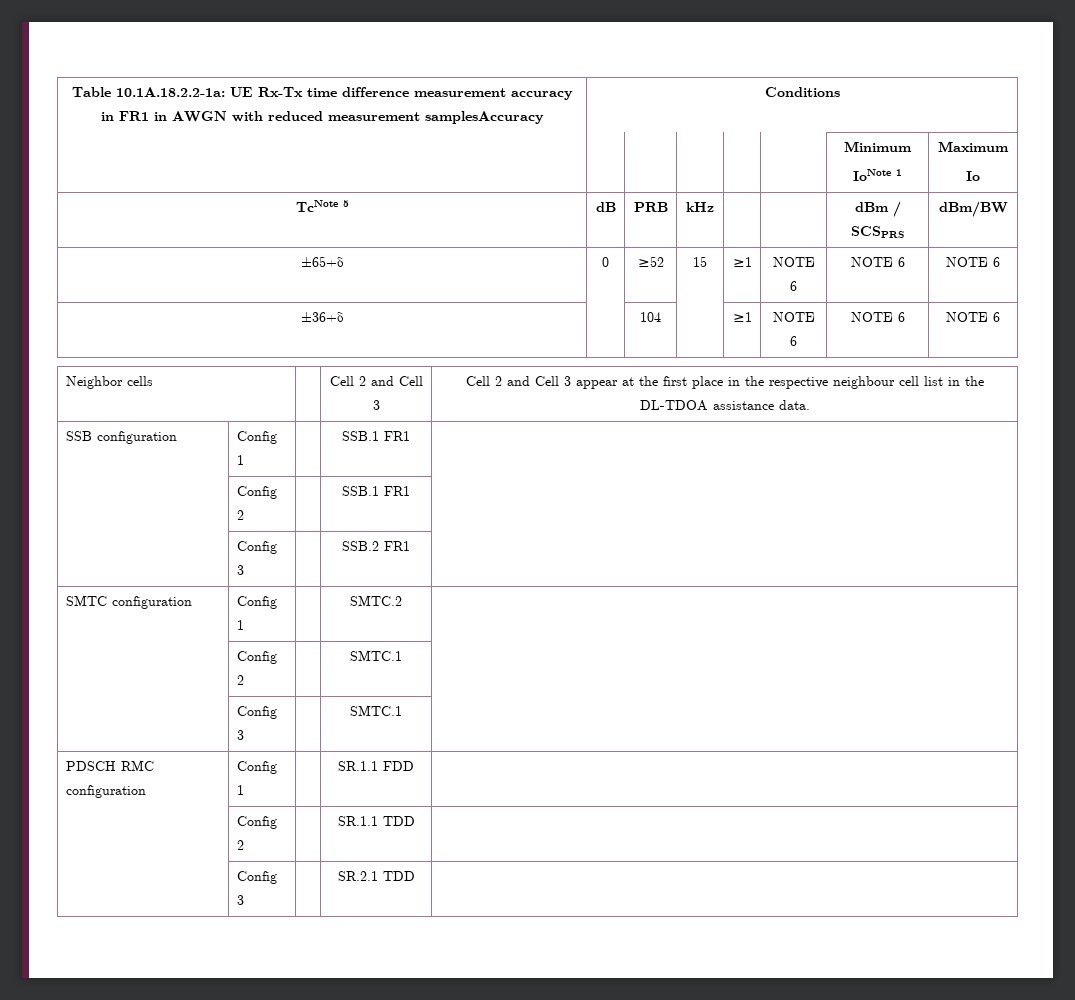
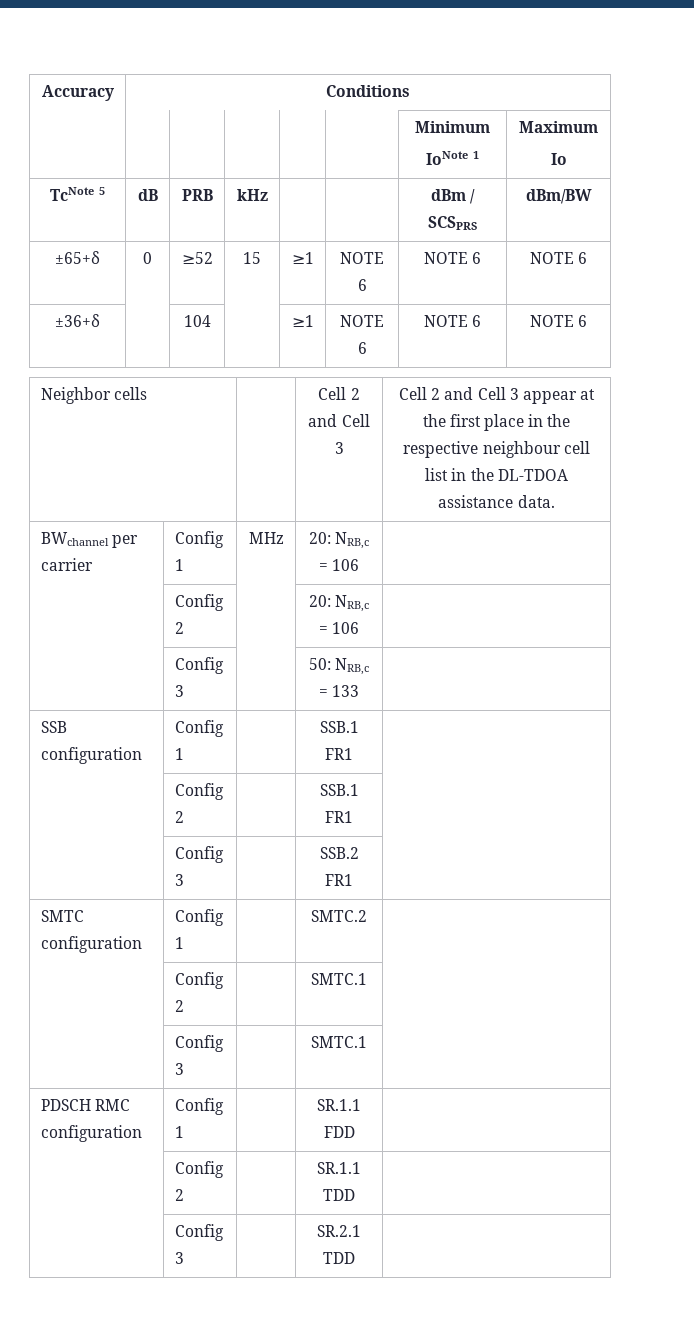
[71,87,573,100] [100,111,544,124] Table 10.1A.18.2.2-1a: UE Rx-Tx time difference measurement accuracy in FR1 in AWGN with reduced measurement samplesAccuracy -> [41,85,114,101] Accuracy
(810, 405) none -> [40,532,138,548] [40,558,93,571] [174,531,224,548] [174,559,184,571] [248,532,284,544] [308,532,370,549] [318,559,360,571] [174,594,224,611] [174,622,184,634] [308,595,370,612] [318,622,360,634] [174,657,224,674] [174,685,184,697] [308,658,370,675] [318,685,360,697] // BWchannel per carrier | Config 1 | MHz | 20: NRB,c = 106 | // | Config 2 | | 20: NRB,c = 106 | // | Config 3 | | 50: NRB,c = 133 |

